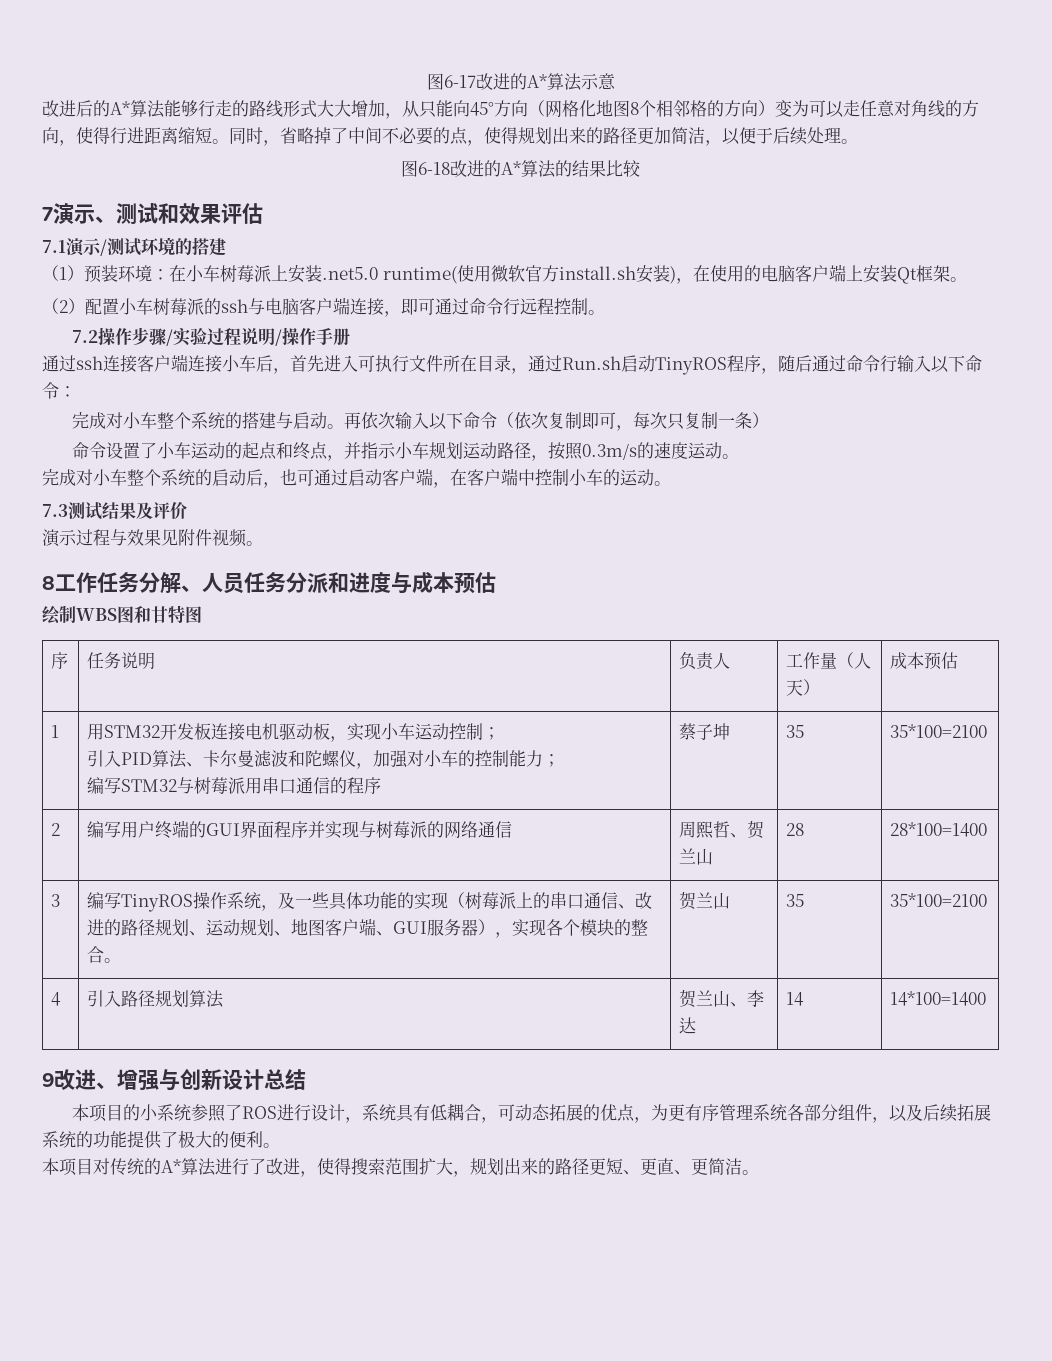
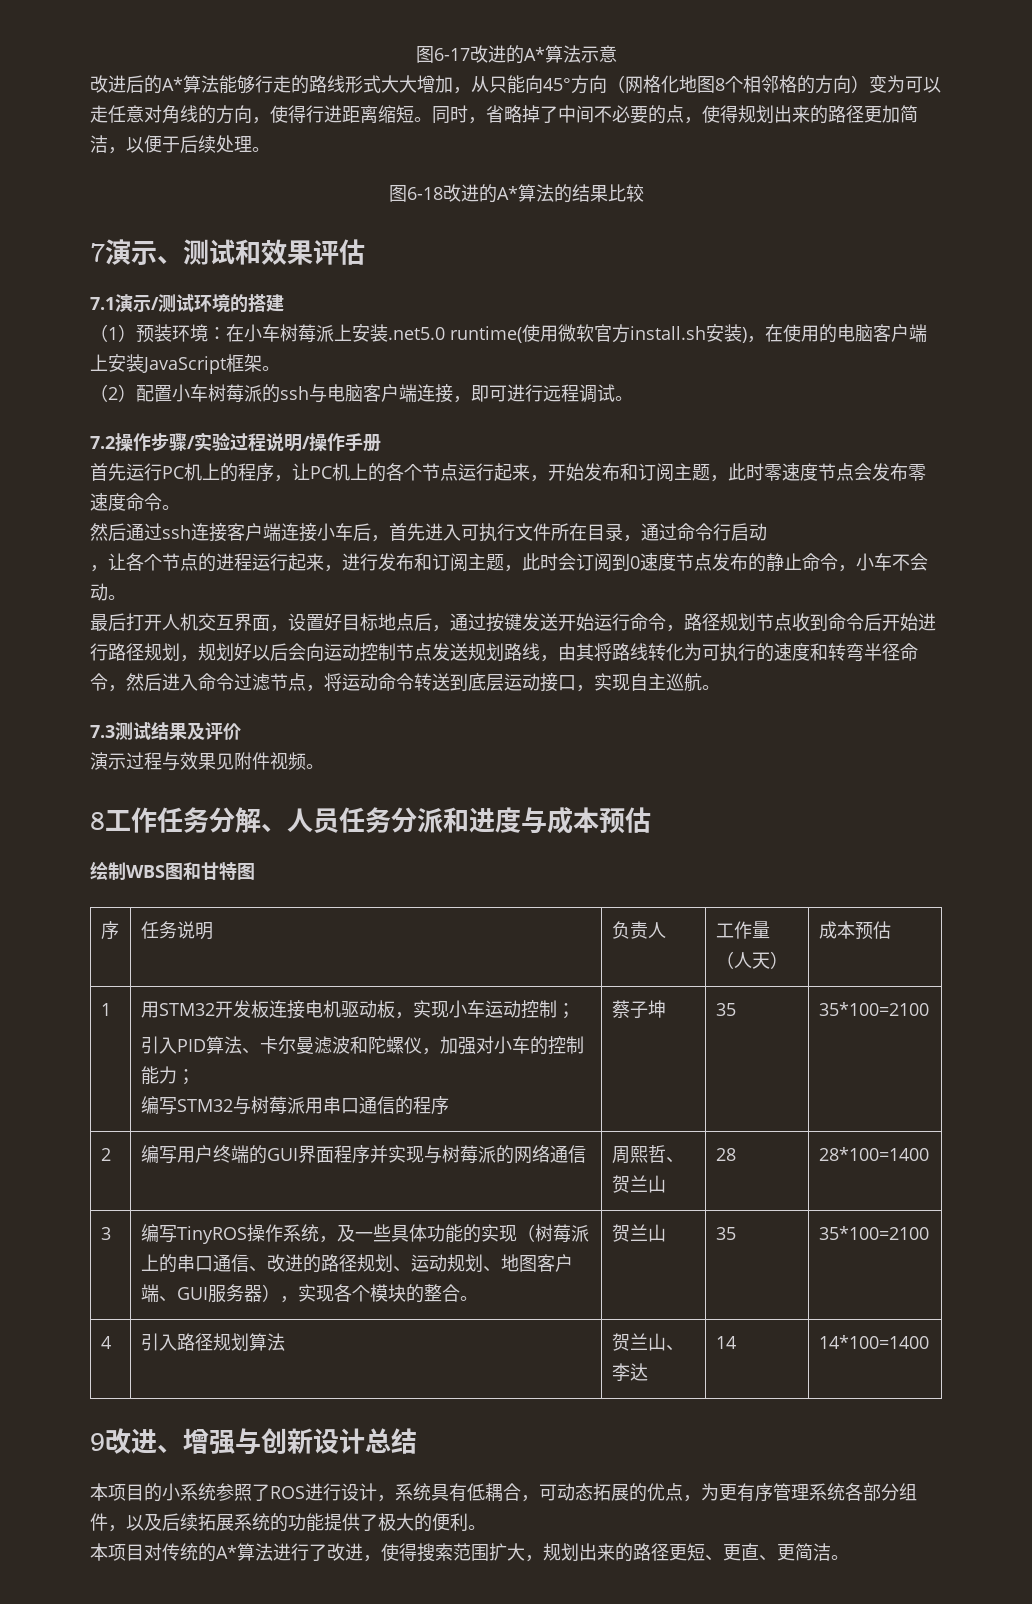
[896,267,917,284] Qt -> [142,356,226,374] JavaScript
[435,298,588,315] 通过命令行远程控制 -> [507,384,615,403] 进行远程调试
(351, 337) none -> [90,463,926,482] [90,493,180,511] [90,523,126,541] 首先运行PC机上的程序，让PC机上的各个节点运行起来，开始发布和订阅主题，此时零速度节点会发布零速度命令。 // 然后
[562,355,982,375] [42,382,76,399] [72,412,770,431] [72,442,740,461] [42,468,654,488] Run.sh启动TinyROS程序，随后通过命令行输入以下命令： // 完成对小车整个系统的搭建与启动。再依次输入以下命令（依次复制即可，每次只复制一条） // 命令设置了小车运动的起点和终点，并指示小车规划运动路径，按照0.3m/s的速度运动。 // 完成对小车整个系统的启动后，也可通过启动客户端，在客户端中控制小车的运动 -> [677,523,767,541] [90,553,928,572] [90,583,126,601] [90,613,936,632] [90,643,918,662] [90,673,702,692] 命令行启动 // ，让各个节点的进程运行起来，进行发布和订阅主题，此时会订阅到0速度节点发布的静止命令，小车不会动。 // 最后打开人机交互界面，设置好目标地点后，通过按键发送开始运行命令，路径规划节点收到命令后开始进行路径规划，规划好以后会向运动控制节点发送规划路线，由其将路线转化为可执行的速度和转弯半径命令，然后进入命令过滤节点，将运动命令转送到底层运动接口，实现自主巡航

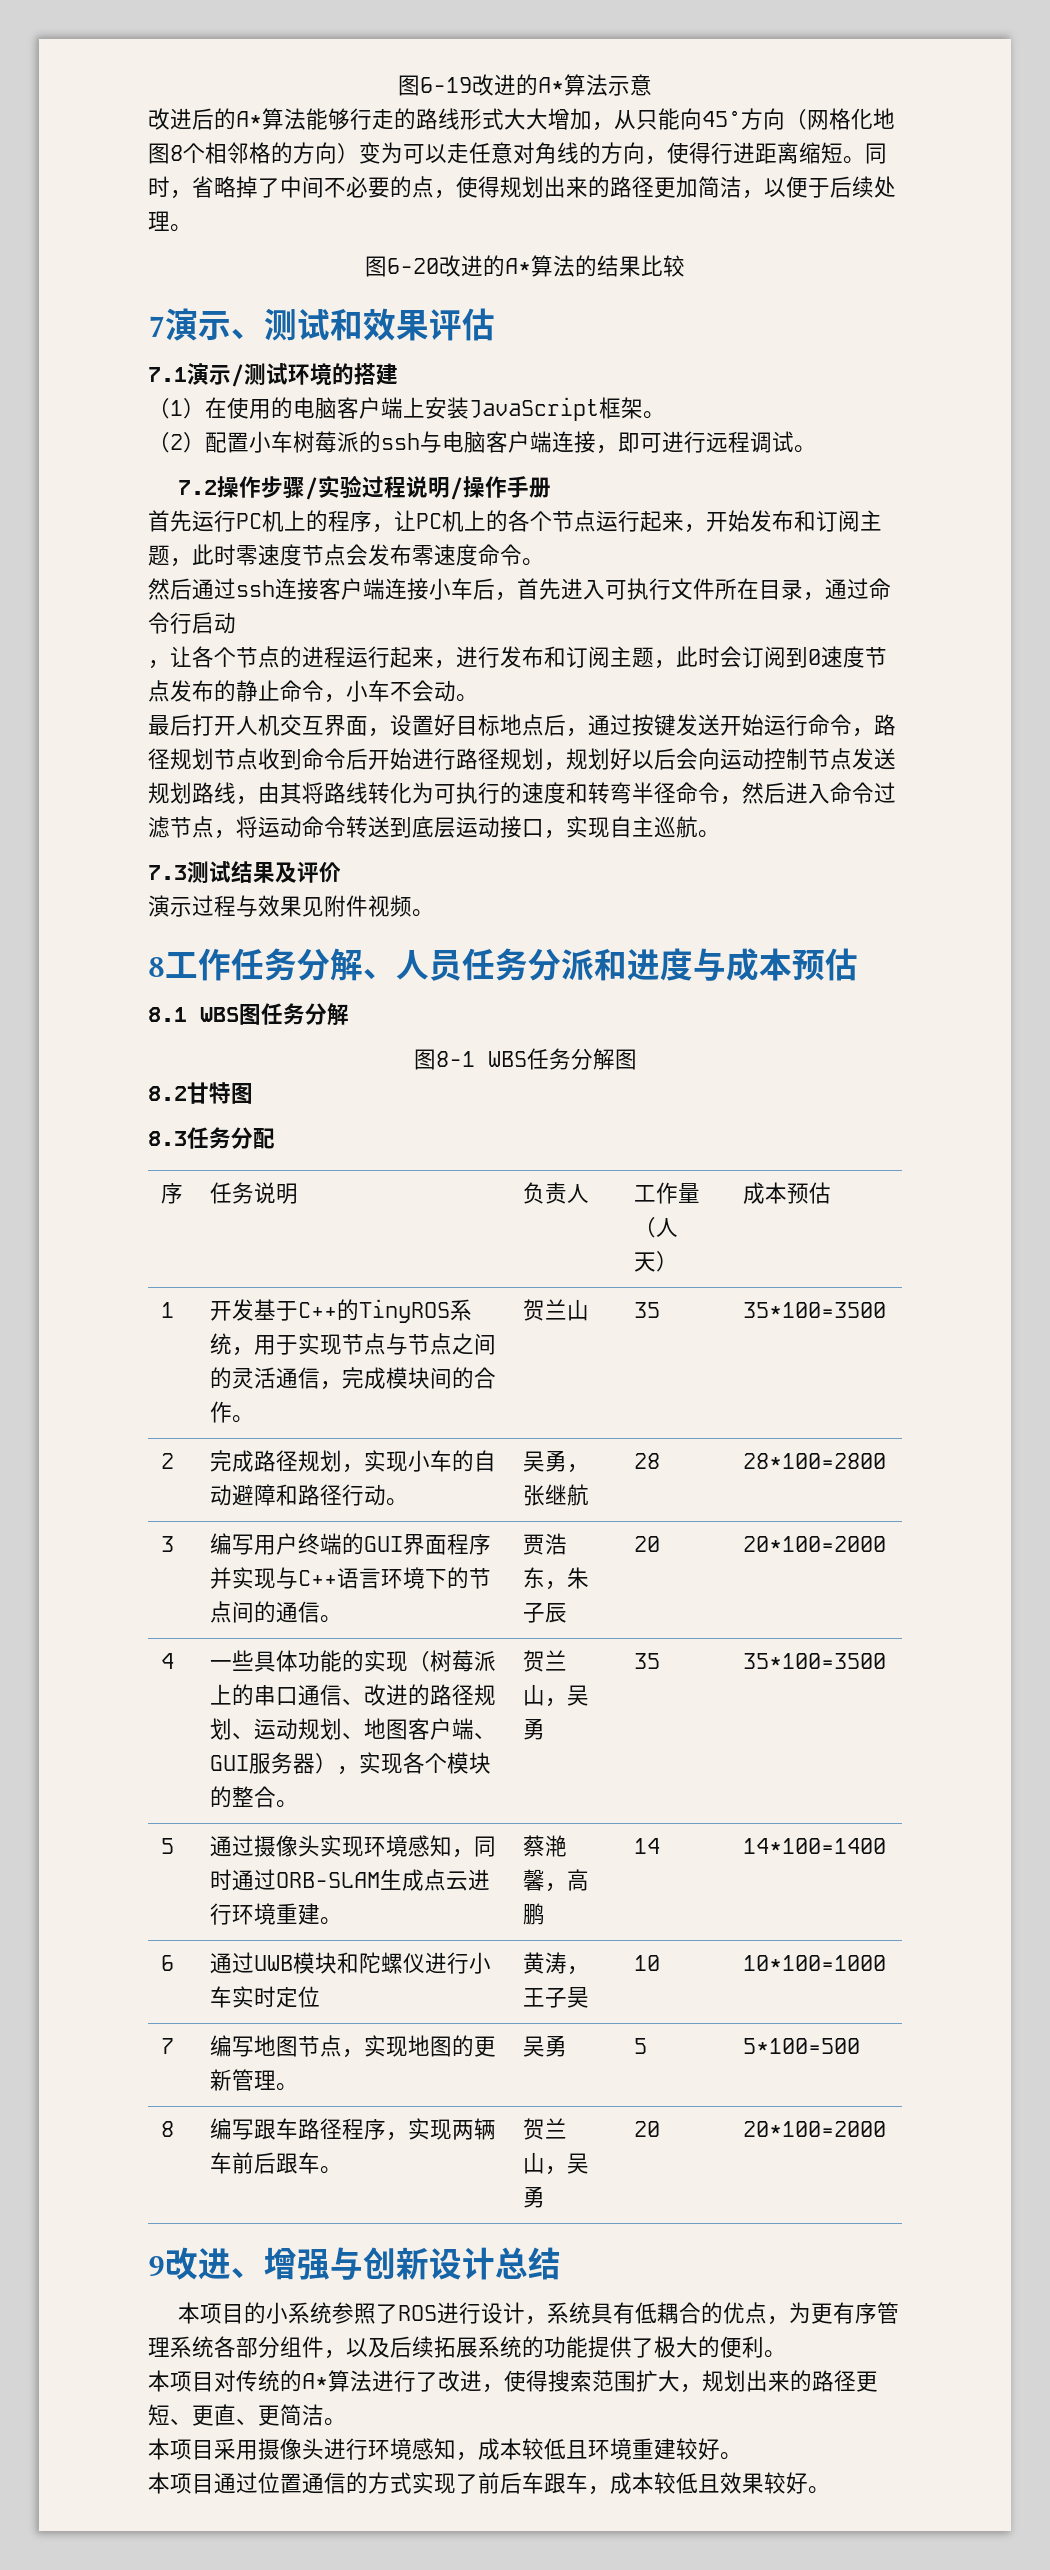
[415,46,470,63] 图6-17 -> [398,75,472,96] 图6-19
[406,187,443,200] 6-18 -> [387,258,439,274] 6-20
[136,324,765,343] 预装环境：在小车树莓派上安装.net5.0 runtime(使用微软官方install.sh安装)， -> (205, 408) none
[90,861,201,880] 绘制WBS图和 -> [148,1003,349,1026] [413,1048,637,1070] [148,1086,187,1101] 8.1 WBS图任务分解 // 图8-1 WBS任务分解图 // 8.2
(255, 871) none -> [148,1127,275,1149] // 8.3任务分配
[140,1000,575,1019] [140,1036,584,1055] [140,1066,195,1085] [140,1096,449,1115] [611,1000,666,1019] [715,1003,736,1016] [818,1002,929,1016] [100,1148,111,1161] 用STM32开发板连接电机驱动板，实现小车运动控制； // 引入PID算法、卡尔曼滤波和陀螺仪，加强对小车的控制能力； // 编写STM32与树莓派用串口通信的程序 | 蔡子坤 | 35 | 35*100=2100 // 2 -> [210,1299,473,1323] [210,1333,497,1356] [210,1367,497,1390] [210,1401,255,1423] [523,1299,590,1321] [634,1302,661,1318] [743,1302,887,1318] [161,1453,175,1469] [210,1450,497,1473] [210,1484,409,1506] [523,1450,590,1473] [523,1484,590,1506] [634,1453,661,1469] [743,1453,887,1469] [161,1536,175,1552] 开发基于C++的TinyROS系统，用于实现节点与节点之间的灵活通信，完成模块间的合作。 | 贺兰山 | 35 | 35*100=3500 // 2 | 完成路径规划，实现小车的自动避障和路径行动。 | 吴勇，张继航 | 28 | 28*100=2800 // 3
[441,1145,586,1164] [611,1145,684,1164] [611,1175,666,1193] [715,1148,736,1161] [818,1147,929,1161] [100,1227,111,1240] [140,1224,355,1244] 树莓派的网络通信 | 周熙哲、贺兰山 | 28 | 28*100=1400 // 3 | 编写TinyROS操作系统，及 -> [298,1567,492,1589] [210,1601,343,1623] [523,1533,568,1555] [523,1567,590,1590] [523,1602,568,1623] [634,1536,661,1552] [743,1536,887,1552] [161,1653,175,1669] C++语言环境下的节点间的通信。 | 贾浩东，朱子辰 | 20 | 20*100=2000 // 4 |
[715,1227,736,1240] [818,1226,929,1240] [100,1336,111,1349] [140,1333,285,1351] [611,1333,684,1351] [611,1363,648,1381] [715,1336,736,1349] [818,1335,929,1349] | 35 | 35*100=2100 // 4 | 引入路径规划算法 | 贺兰山、李达 | 14 | 14*100=1400 -> [545,1685,590,1707] [523,1718,546,1740] [634,1653,661,1669] [743,1653,887,1669] [161,1838,175,1854] [210,1835,497,1858] [210,1869,491,1891] [210,1903,343,1925] [523,1835,568,1857] [523,1869,590,1892] [523,1903,546,1925] [634,1838,661,1854] [743,1838,887,1854] [161,1955,175,1971] [210,1952,492,1974] [210,1986,321,2008] [523,1952,590,1975] [523,1987,590,2008] [634,1955,661,1971] [743,1955,887,1971] [161,2038,175,2054] [210,2035,497,2058] [210,2069,299,2091] [523,2035,568,2057] [634,2038,648,2054] [743,2038,861,2054] [161,2121,175,2137] [210,2118,497,2141] [210,2152,343,2174] [523,2118,568,2140] [523,2152,590,2175] [523,2186,546,2208] [634,2121,661,2137] [743,2121,887,2137] ，吴勇 | 35 | 35*100=3500 // 5 | 通过摄像头实现环境感知，同时通过ORB-SLAM生成点云进行环境重建。 | 蔡滟馨，高鹏 | 14 | 14*100=1400 // 6 | 通过UWB模块和陀螺仪进行小车实时定位 | 黄涛，王子昊 | 10 | 10*100=1000 // 7 | 编写地图节点，实现地图的更新管理。 | 吴勇 | 5 | 5*100=500 // 8 | 编写跟车路径程序，实现两辆车前后跟车。 | 贺兰山，吴勇 | 20 | 20*100=2000
[521,1483,629,1502] ，可动态拓展 -> (701, 2313) none
(849, 1557) none -> [148,2438,742,2461] [148,2472,830,2495] // 本项目采用摄像头进行环境感知，成本较低且环境重建较好。 // 本项目通过位置通信的方式实现了前后车跟车，成本较低且效果较好。

